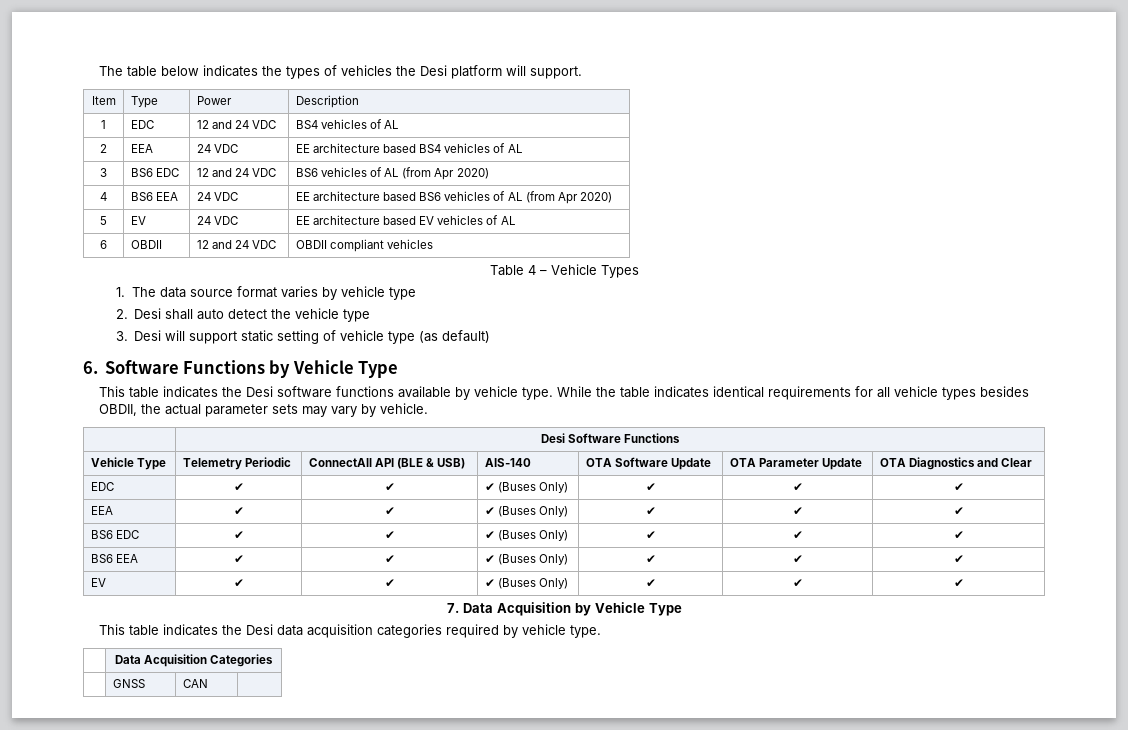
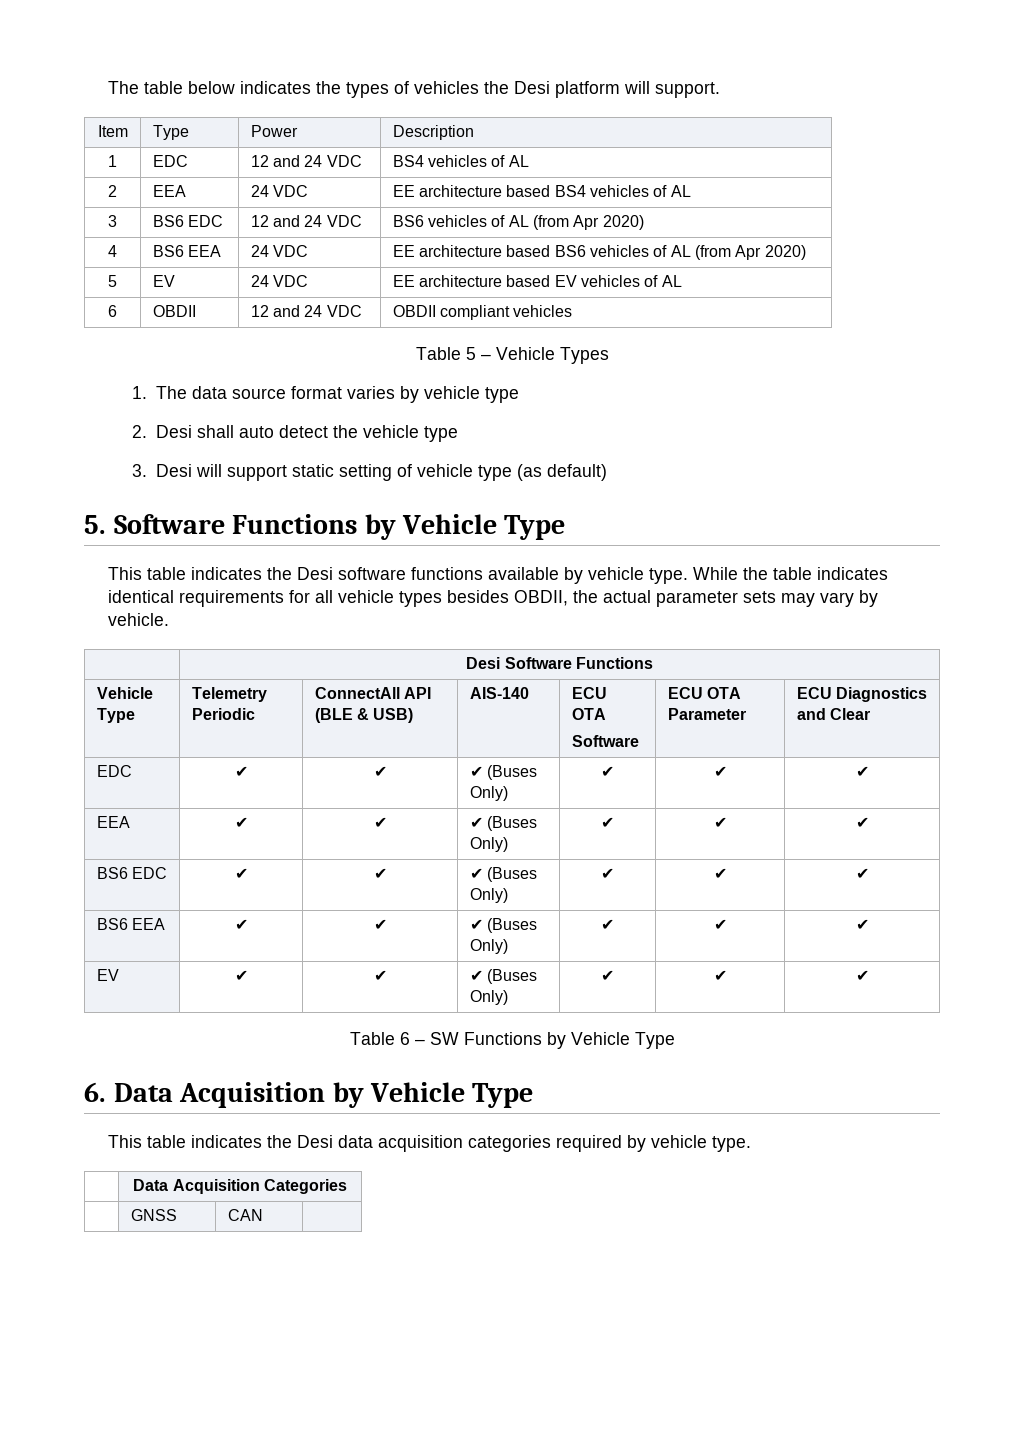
[527,265,536,275] 4 -> [465,347,476,360] 5
[83,361,98,374] 6. -> [84,515,105,534] 5.
[585,457,712,470] OTA Software Update | -> [571,687,607,699] [571,708,606,720] [571,735,639,747] [667,687,703,699] ECU OTA // Software | ECU
[822,458,863,470] [879,458,906,467] Update | OTA -> [796,687,832,699] | ECU
[446,603,459,613] 7. -> [349,1032,675,1049] [84,1082,105,1102] Table 6 – SW Functions by Vehicle Type // 6.

